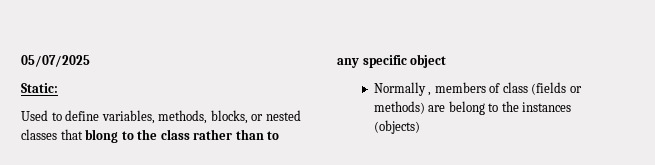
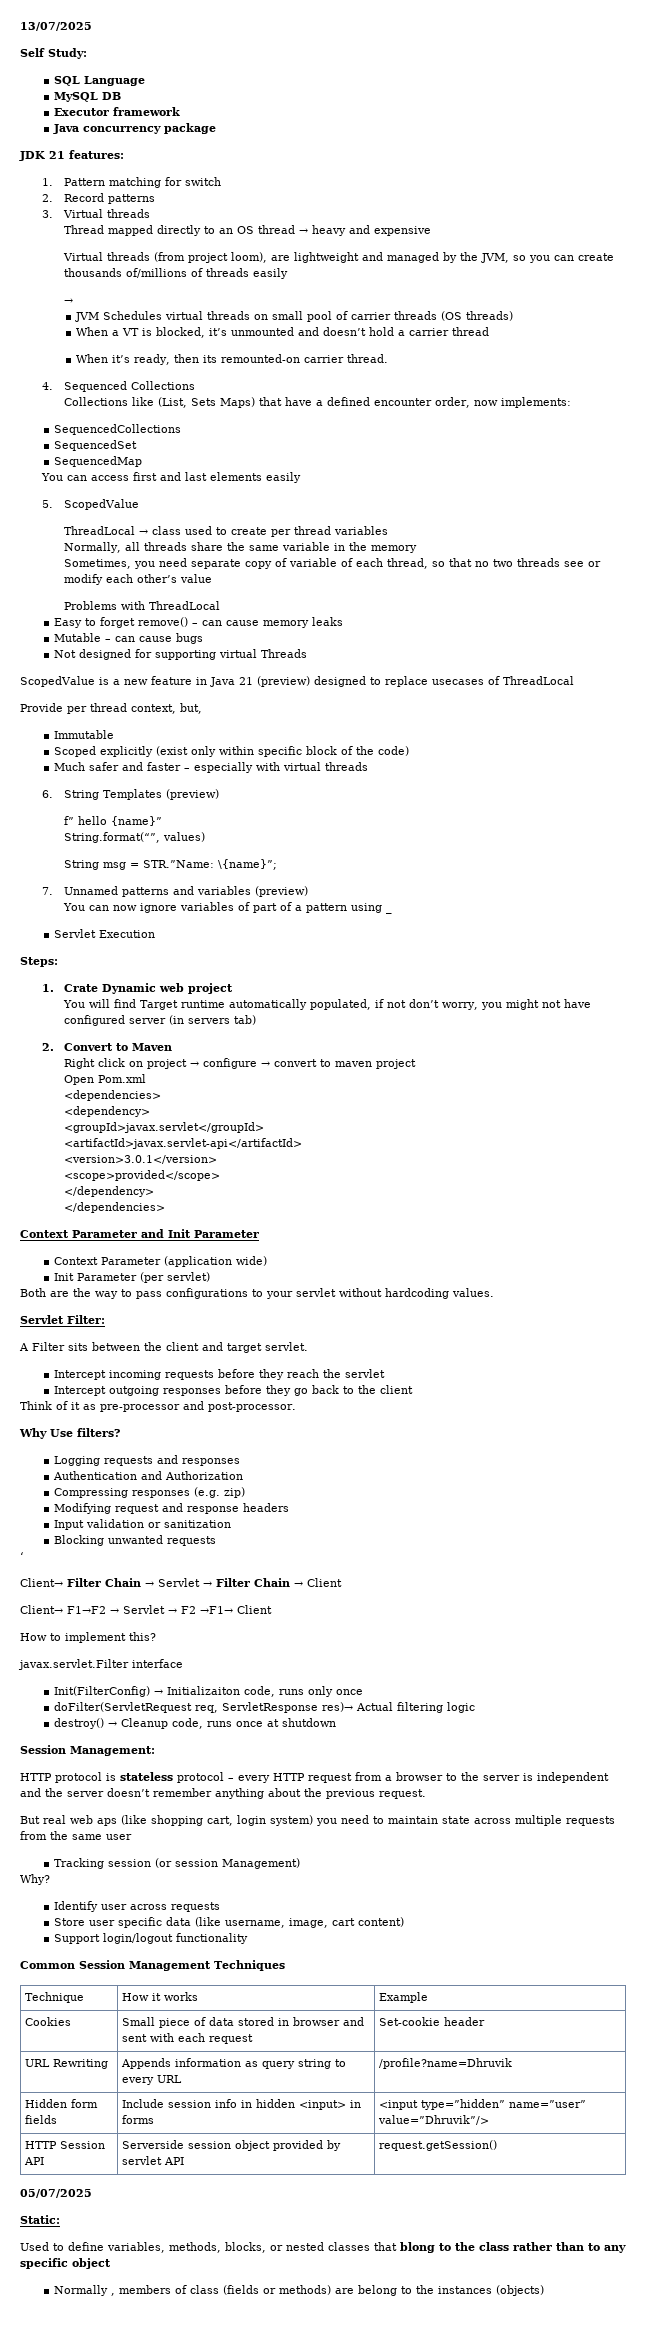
(21, 61) none -> [20,22,92,31] [20,48,87,59] [54,76,146,86] [54,92,122,102] [54,107,181,116] [53,123,217,134] [19,150,124,161] [41,177,221,188] [41,193,155,204] [41,209,150,218] [63,225,431,236] [62,252,614,263] [63,268,288,279] [63,298,73,304] [74,311,513,322] [75,327,489,338] [75,354,388,365] [41,381,195,392] [63,397,571,408] [54,424,182,435] [54,440,138,451] [54,456,143,467] [40,472,301,483] [41,499,139,510] [63,526,388,537] [63,542,417,553] [63,558,601,569] [63,574,212,585] [63,601,220,610] [54,617,344,628] [54,633,204,644] [54,649,308,660] [20,676,574,687] [20,703,202,714] [54,730,115,739] [54,746,410,757] [54,762,369,773] [41,789,219,800] [63,816,162,826] [63,832,205,843] [63,859,277,870] [41,886,308,897] [62,902,392,914] [54,929,156,938] [20,957,58,967] [41,983,233,994] [62,999,591,1010] [63,1015,256,1026] [41,1043,172,1051] [63,1058,416,1069] [63,1074,146,1085] [63,1090,161,1101] [63,1106,150,1117] [63,1122,264,1133] [63,1138,302,1149] [63,1155,217,1164] [63,1170,220,1181] [63,1186,154,1197] [63,1202,165,1213] [20,1229,259,1238] [54,1256,268,1267] [54,1272,211,1283] [20,1288,494,1299] [20,1315,105,1324] [19,1342,308,1353] [54,1369,386,1380] [54,1385,414,1396] [20,1401,296,1412] [19,1428,120,1439] [54,1455,241,1466] [53,1471,244,1480] [54,1487,246,1498] [54,1503,290,1514] [54,1519,232,1530] [54,1535,217,1546] [20,1552,24,1560] [20,1578,342,1587] [20,1605,272,1614] [20,1632,156,1643] [18,1659,183,1670] [54,1686,364,1697] [54,1702,476,1713] [54,1718,337,1729] [20,1745,155,1756] [20,1772,609,1783] [20,1788,426,1799] [20,1815,615,1826] [20,1831,132,1840] [54,1858,301,1869] [20,1874,50,1885] [54,1901,221,1912] [54,1917,405,1928] [54,1933,249,1944] [20,1960,285,1971] [25,1992,85,2003] [122,1992,199,2001] [379,1992,429,2003] [25,2017,72,2026] [122,2017,365,2028] [122,2033,254,2044] [379,2017,486,2026] [25,2059,109,2069] [121,2058,347,2069] [122,2075,183,2085] [379,2058,513,2069] [25,2099,99,2108] [25,2115,58,2124] [122,2099,362,2110] [122,2115,155,2124] [379,2099,587,2110] [378,2115,490,2125] [25,2141,106,2149] [24,2157,45,2165] [122,2140,342,2151] [122,2156,185,2165] [379,2140,498,2151] 13/07/2025 // Self Study: // SQL Language // MySQL DB // Executor framework // Java concurrency package // JDK 21 features: // 1. Pattern matching for switch // 2. Record patterns // 3. Virtual threads // Thread mapped directly to an OS thread → heavy and expensive // Virtual threads (from project loom), are lightweight and managed by the JVM, so you can create thousands of/millions of threads easily // → // JVM Schedules virtual threads on small pool of carrier threads (OS threads) // When a VT is blocked, it’s unmounted and doesn’t hold a carrier thread // When it’s ready, then its remounted-on carrier thread. // 4. Sequenced Collections // Collections like (List, Sets Maps) that have a defined encounter order, now implements: // SequencedCollections // SequencedSet // SequencedMap // You can access first and last elements easily // 5. ScopedValue // ThreadLocal → class used to create per thread variables // Normally, all threads share the same variable in the memory // Sometimes, you need separate copy of variable of each thread, so that no two threads see or modify each other’s value // Problems with ThreadLocal // Easy to forget remove() – can cause memory leaks // Mutable – can cause bugs // Not designed for supporting virtual Threads // ScopedValue is a new feature in Java 21 (preview) designed to replace usecases of ThreadLocal // Provide per thread context, but, // Immutable // Scoped explicitly (exist only within specific block of the code) // Much safer and faster – especially with virtual threads // 6. String Templates (preview) // f” hello {name}” // String.format(“”, values) // String msg = STR.”Name: \{name}”; // 7. Unnamed patterns and variables (preview) // You can now ignore variables of part of a pattern using _ // Servlet Execution // Steps: // 1. Crate Dynamic web project // You will find Target runtime automatically populated, if not don’t worry, you might not have configured server (in servers tab) // 2. Convert to Maven // Right click on project → configure → convert to maven project // Open Pom.xml // <dependencies> // <dependency> // <groupId>javax.servlet</groupId> // <artifactId>javax.servlet-api</artifactId> // <version>3.0.1</version> // <scope>provided</scope> // </dependency> // </dependencies> // Context Parameter and Init Parameter // Context Parameter (application wide) // Init Parameter (per servlet) // Both are the way to pass configurations to your servlet without hardcoding values. // Servlet Filter: // A Filter sits between the client and target servlet. // Intercept incoming requests before they reach the servlet // Intercept outgoing responses before they go back to the client // Think of it as pre-processor and post-processor. // Why Use filters? // Logging requests and responses // Authentication and Authorization // Compressing responses (e.g. zip) // Modifying request and response headers // Input validation or sanitization // Blocking unwanted requests // ‘ // Client→ Filter Chain → Servlet → Filter Chain → Client // Client→ F1→F2 → Servlet → F2 →F1→ Client // How to implement this? // javax.servlet.Filter interface // Init(FilterConfig) → Initializaiton code, runs only once // doFilter(ServletRequest req, ServletResponse res)→ Actual filtering logic // destroy() → Cleanup code, runs once at shutdown // Session Management: // HTTP protocol is stateless protocol – every HTTP request from a browser to the server is independent and the server doesn’t remember anything about the previous request. // But real web aps (like shopping cart, login system) you need to maintain state across multiple requests from the same user // Tracking session (or session Management) // Why? // Identify user across requests // Store user specific data (like username, image, cart content) // Support login/logout functionality // Common Session Management Techniques // Technique | How it works | Example // Cookies | Small piece of data stored in browser and sent with each request | Set-cookie header // URL Rewriting | Appends information as query string to every URL | /profile?name=Dhruvik // Hidden form fields | Include session info in hidden <input> in forms | <input type=”hidden” name=”user” value=”Dhruvik”/> // HTTP Session API | Serverside session object provided by servlet API | request.getSession() //

